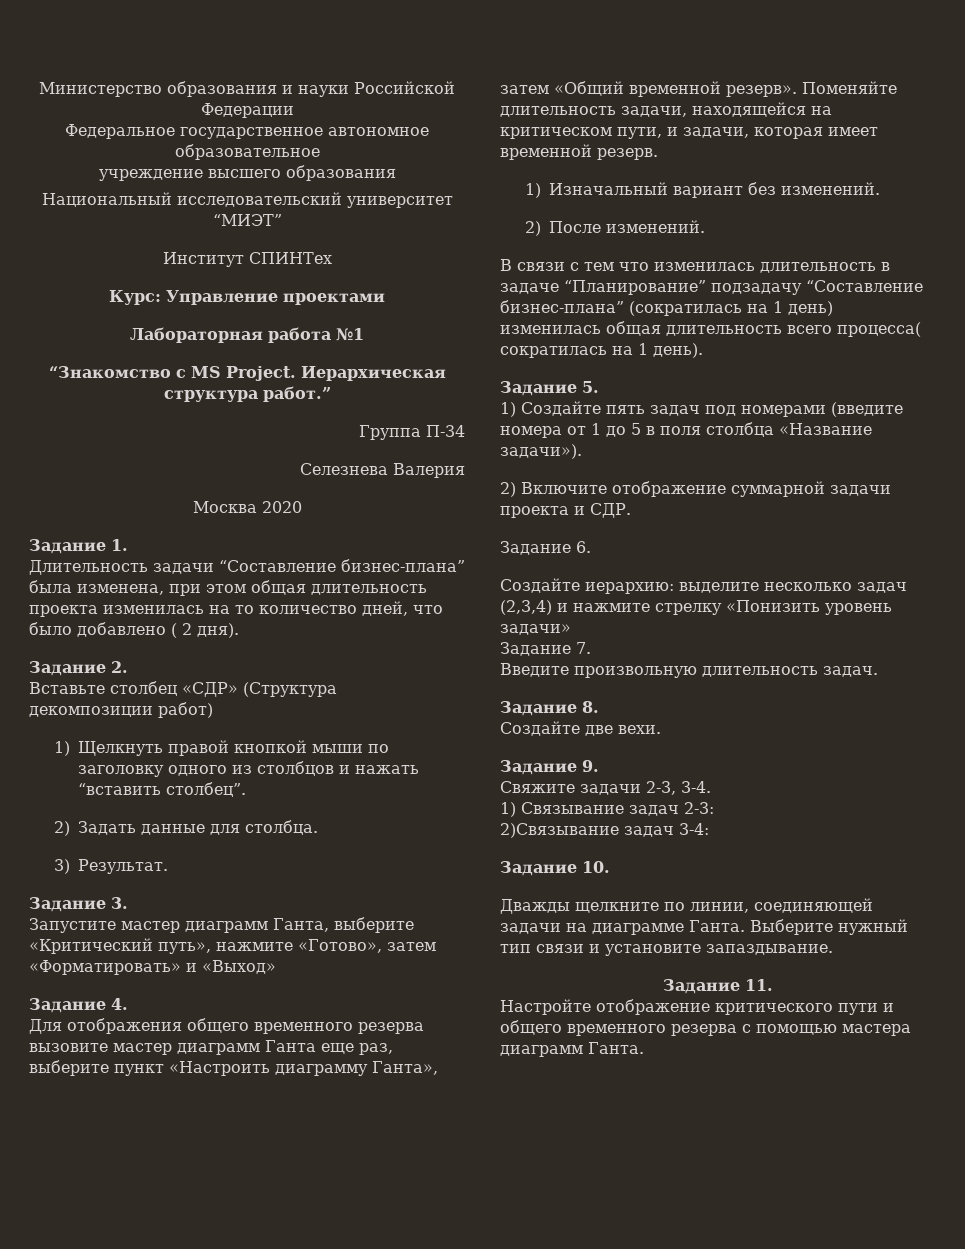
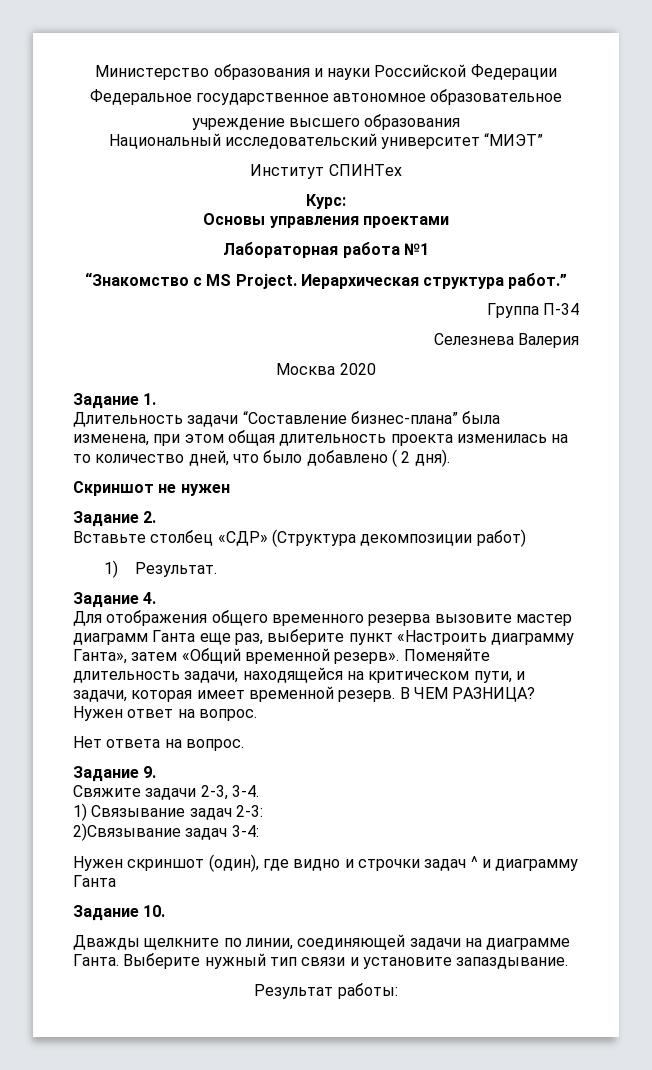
[166,290,278,305] Управление -> [203,213,359,228] // Основы управления
(239, 630) none -> [73,481,230,496] // Скриншот не нужен
[78,740,390,756] [78,761,420,777] [78,782,247,797] [53,820,319,836] [53,859,169,874] [29,897,128,912] [29,917,414,933] [29,938,436,954] [29,960,276,975] Щелкнуть правой кнопкой мыши по заголовку одного из столбцов и нажать “вставить столбец”. // 2) Задать данные для столбца. // 3) Результат. // Задание 3. // Запустите мастер диаграмм Ганта, выберите «Критический путь», нажмите «Готово», затем «Форматировать» и «Выход» -> [135,562,218,577] Результат.
[524,182,881,198] [524,220,706,236] [500,259,890,273] [500,280,923,295] [500,300,833,316] [500,321,921,337] [500,343,703,358] [500,381,599,396] [500,401,903,417] [500,422,872,438] [500,444,582,459] [500,481,891,497] [500,503,631,518] [500,541,591,555] [500,578,907,594] [500,600,892,615] [500,624,571,635] [500,642,591,656] [500,663,878,678] [500,701,599,716] [500,721,661,736] // 1) Изначальный вариант без изменений. // 2) После изменений. // В связи с тем что изменилась длительность в задаче “Планирование” подзадачу “Составление бизнес-плана” (сократилась на 1 день) изменилась общая длительность всего процесса( сократилась на 1 день). // Задание 5. // 1) Создайте пять задач под номерами (введите номера от 1 до 5 в поля столбца «Название задачи»). // 2) Включите отображение суммарной задачи проекта и СДР. // Задание 6. // Создайте иерархию: выделите несколько задач (2,3,4) и нажмите стрелку «Понизить уровень задачи» // Задание 7. // Введите произвольную длительность задач. // Задание 8. // Создайте две вехи. -> [399,687,536,702] [73,706,257,721] [73,736,244,751] В ЧЕМ РАЗНИЦА? Нужен ответ на вопрос. // Нет ответа на вопрос.
(709, 829) none -> [73,854,579,872] [73,875,116,887] // Нужен скриншот (один), где видно и строчки задач ^ и диаграмму Ганта
[663,979,773,994] [500,999,894,1015] [500,1020,911,1036] [500,1042,644,1057] Задание 11. // Настройте отображение критического пути и общего временного резерва с помощью мастера диаграмм Ганта. -> [254,983,398,999] Результат работы:

